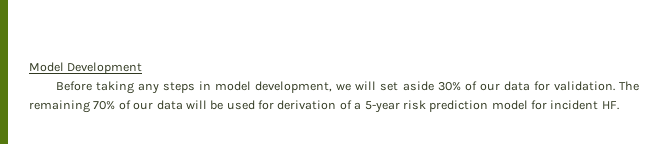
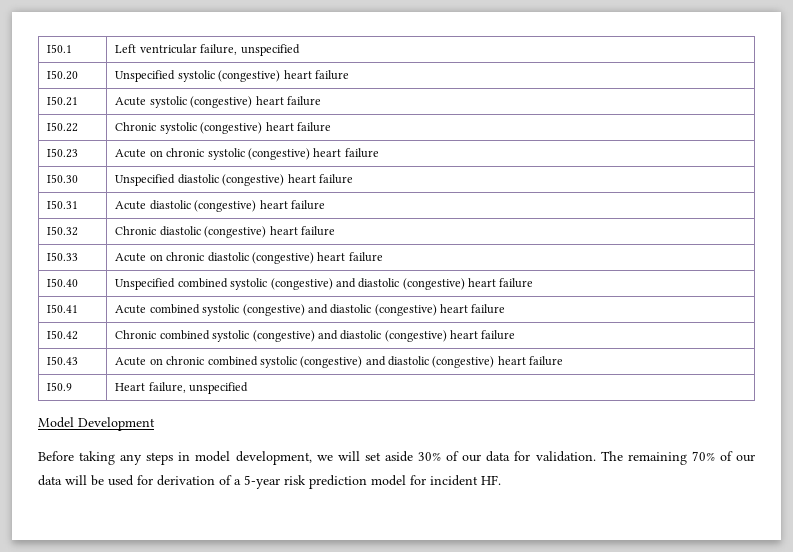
(29, 67) none -> [47,44,73,53] [115,44,300,56] [47,70,79,80] [115,70,349,82] [47,96,79,106] [115,96,321,108] [47,122,79,132] [115,122,331,134] [47,148,79,158] [115,148,379,160] [47,174,79,183] [115,174,353,186] [47,200,79,209] [115,200,325,212] [47,226,79,236] [115,226,335,238] [47,252,79,261] [115,252,383,264] [47,278,79,287] [115,278,534,290] [47,304,79,313] [115,304,506,316] [47,330,79,340] [115,330,516,342] [47,356,79,365] [115,356,564,368] [47,382,73,391] [115,382,249,394] I50.1 | Left ventricular failure, unspecified // I50.20 | Unspecified systolic (congestive) heart failure // I50.21 | Acute systolic (congestive) heart failure // I50.22 | Chronic systolic (congestive) heart failure // I50.23 | Acute on chronic systolic (congestive) heart failure // I50.30 | Unspecified diastolic (congestive) heart failure // I50.31 | Acute diastolic (congestive) heart failure // I50.32 | Chronic diastolic (congestive) heart failure // I50.33 | Acute on chronic diastolic (congestive) heart failure // I50.40 | Unspecified combined systolic (congestive) and diastolic (congestive) heart failure // I50.41 | Acute combined systolic (congestive) and diastolic (congestive) heart failure // I50.42 | Chronic combined systolic (congestive) and diastolic (congestive) heart failure // I50.43 | Acute on chronic combined systolic (congestive) and diastolic (congestive) heart failure // I50.9 | Heart failure, unspecified //

